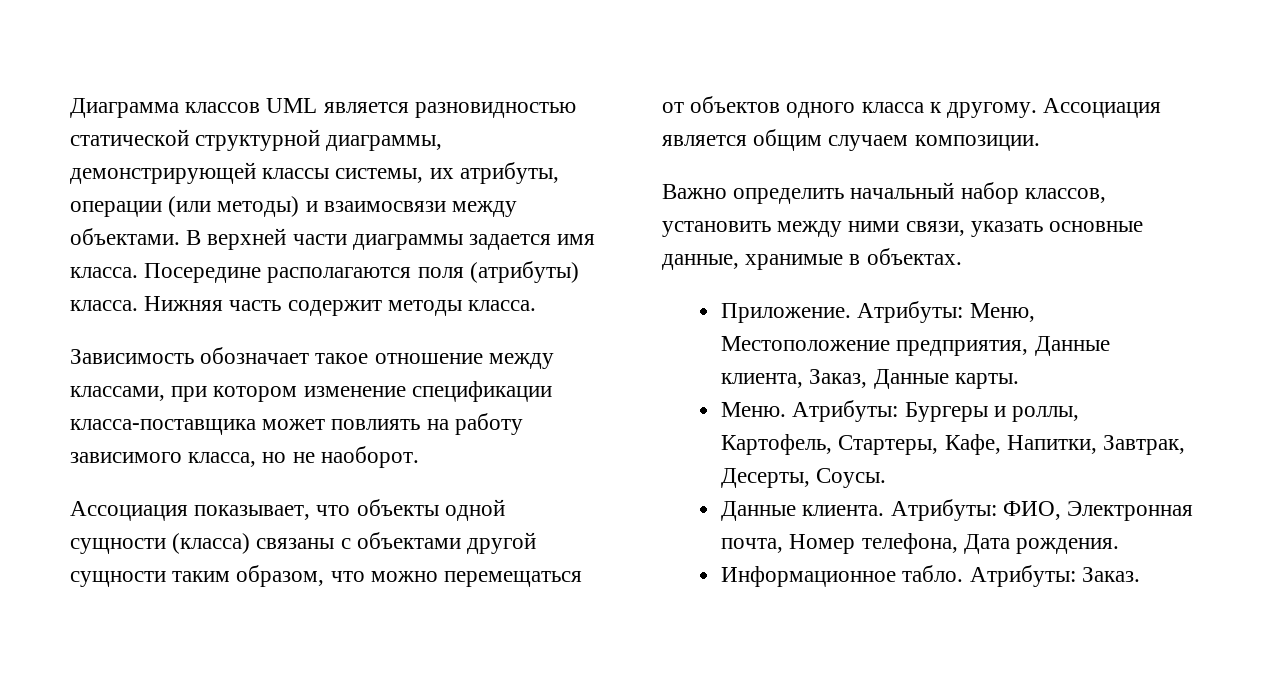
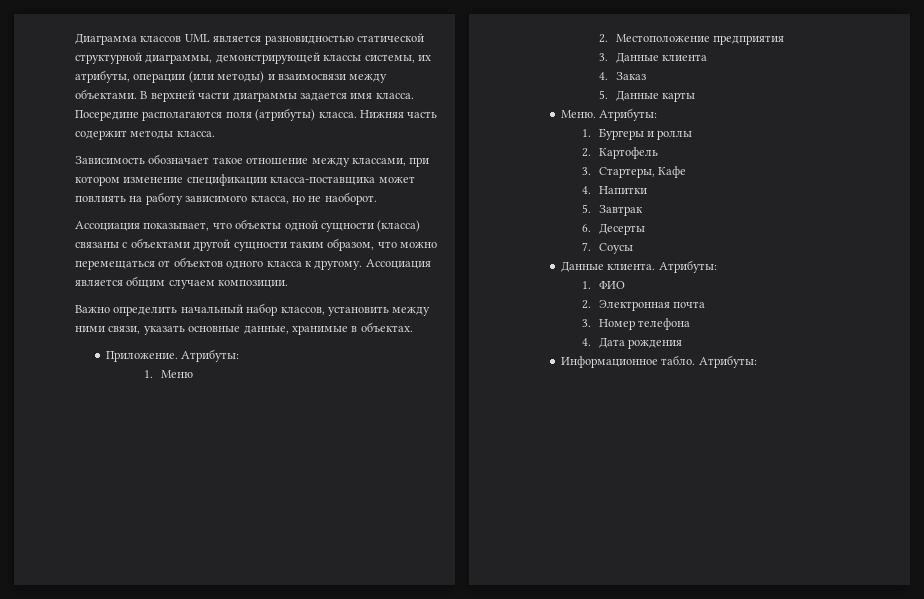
[969,303,1035,322] [721,336,1110,356] [721,369,1019,389] Меню, Местоположение предприятия, Данные клиента, Заказ, Данные карты. -> [143,370,193,378] [598,34,785,45] [598,52,708,63] [598,72,646,80] [598,90,696,102] // 1. Меню // 2. Местоположение предприятия // 3. Данные клиента // 4. Заказ // 5. Данные карты
(899, 411) none -> [581,129,591,137] // 1.
[1011,406,1079,422] [721,434,1185,455] [721,468,887,488] [721,499,1193,521] [721,533,1119,554] роллы, Картофель, Стартеры, Кафе, Напитки, Завтрак, Десерты, Соусы. // Данные клиента. Атрибуты: ФИО, Электронная почта, Номер телефона, Дата рождения. -> [657,130,693,140] [581,147,658,159] [581,166,687,178] [581,186,647,194] [581,204,643,216] [581,223,645,235] [581,242,633,254] [560,260,717,273] [581,281,625,289] [581,300,706,311] [581,318,691,330] [581,337,683,349] роллы // 2. Картофель // 3. Стартеры, Кафе // 4. Напитки // 5. Завтрак // 6. Десерты // 7. Соусы // Данные клиента. Атрибуты: // 1. ФИО // 2. Электронная почта // 3. Номер телефона // 4. Дата рождения
[1081,567,1140,582] Заказ. -> (757, 361) none

